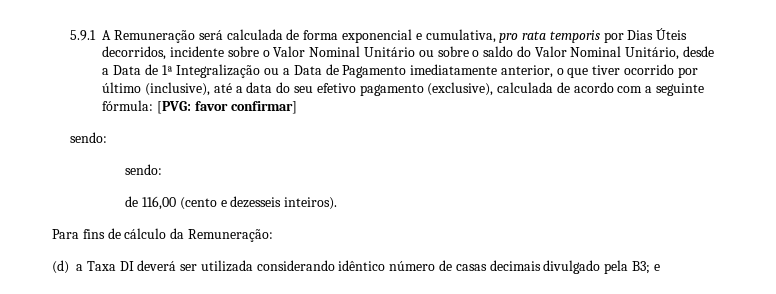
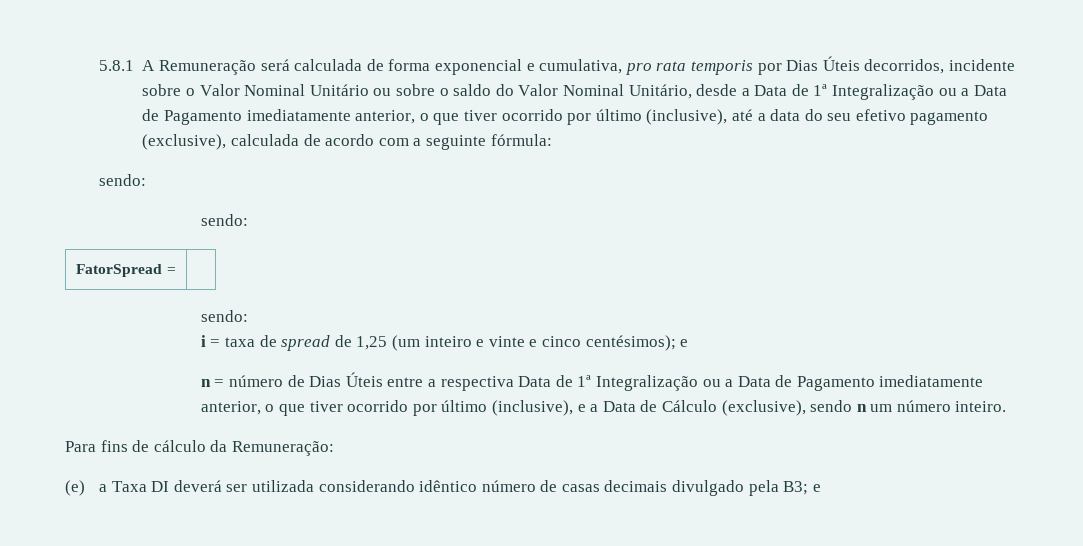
[70,30,97,41] 5.9.1 -> [98,60,134,71] 5.8.1
[157,101,297,114] [PVG: favor confirmar] -> (552, 140) none
[125,196,338,210] // de 116,00 (cento e dezesseis inteiros). -> [76,264,176,277] [200,310,248,322] [200,335,689,351] [200,372,984,391] [200,400,1007,416] // FatorSpread = | // sendo: // i = taxa de spread de 1,25 (um inteiro e vinte e cinco centésimos); e // n = número de Dias Úteis entre a respectiva Data de 1ª Integralização ou a Data de Pagamento imediatamente anterior, o que tiver ocorrido por último (inclusive), e a Data de Cálculo (exclusive), sendo n um número inteiro.
[52,260,69,274] (d) -> [65,480,85,496] (e)

